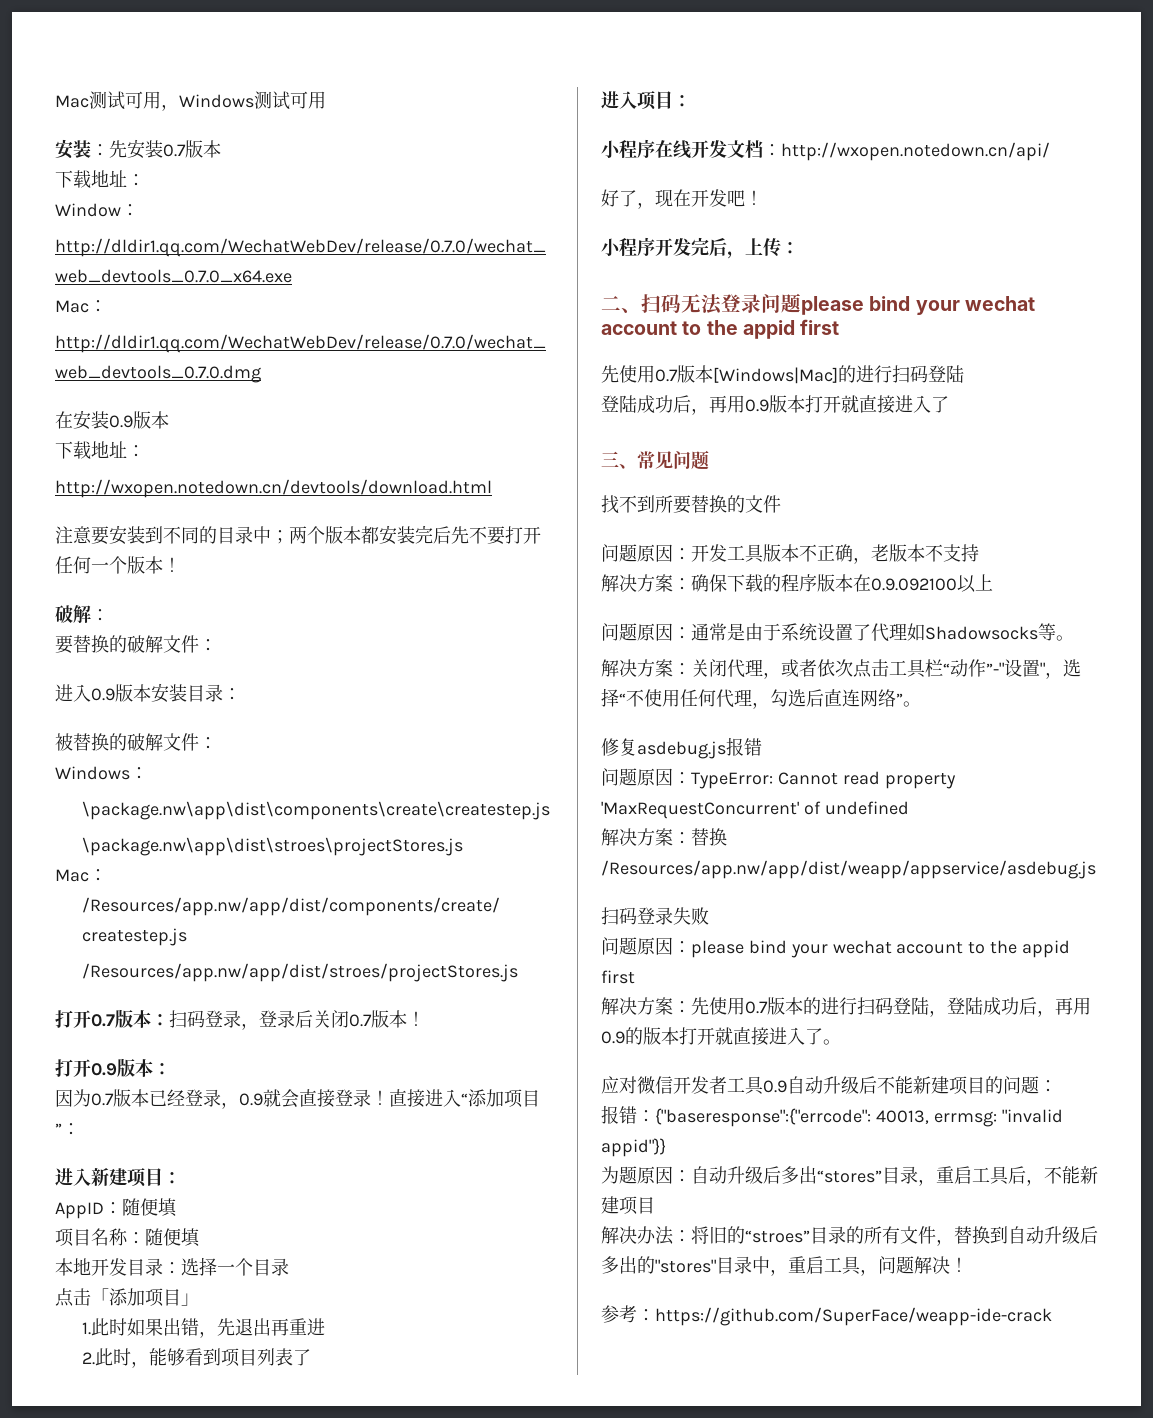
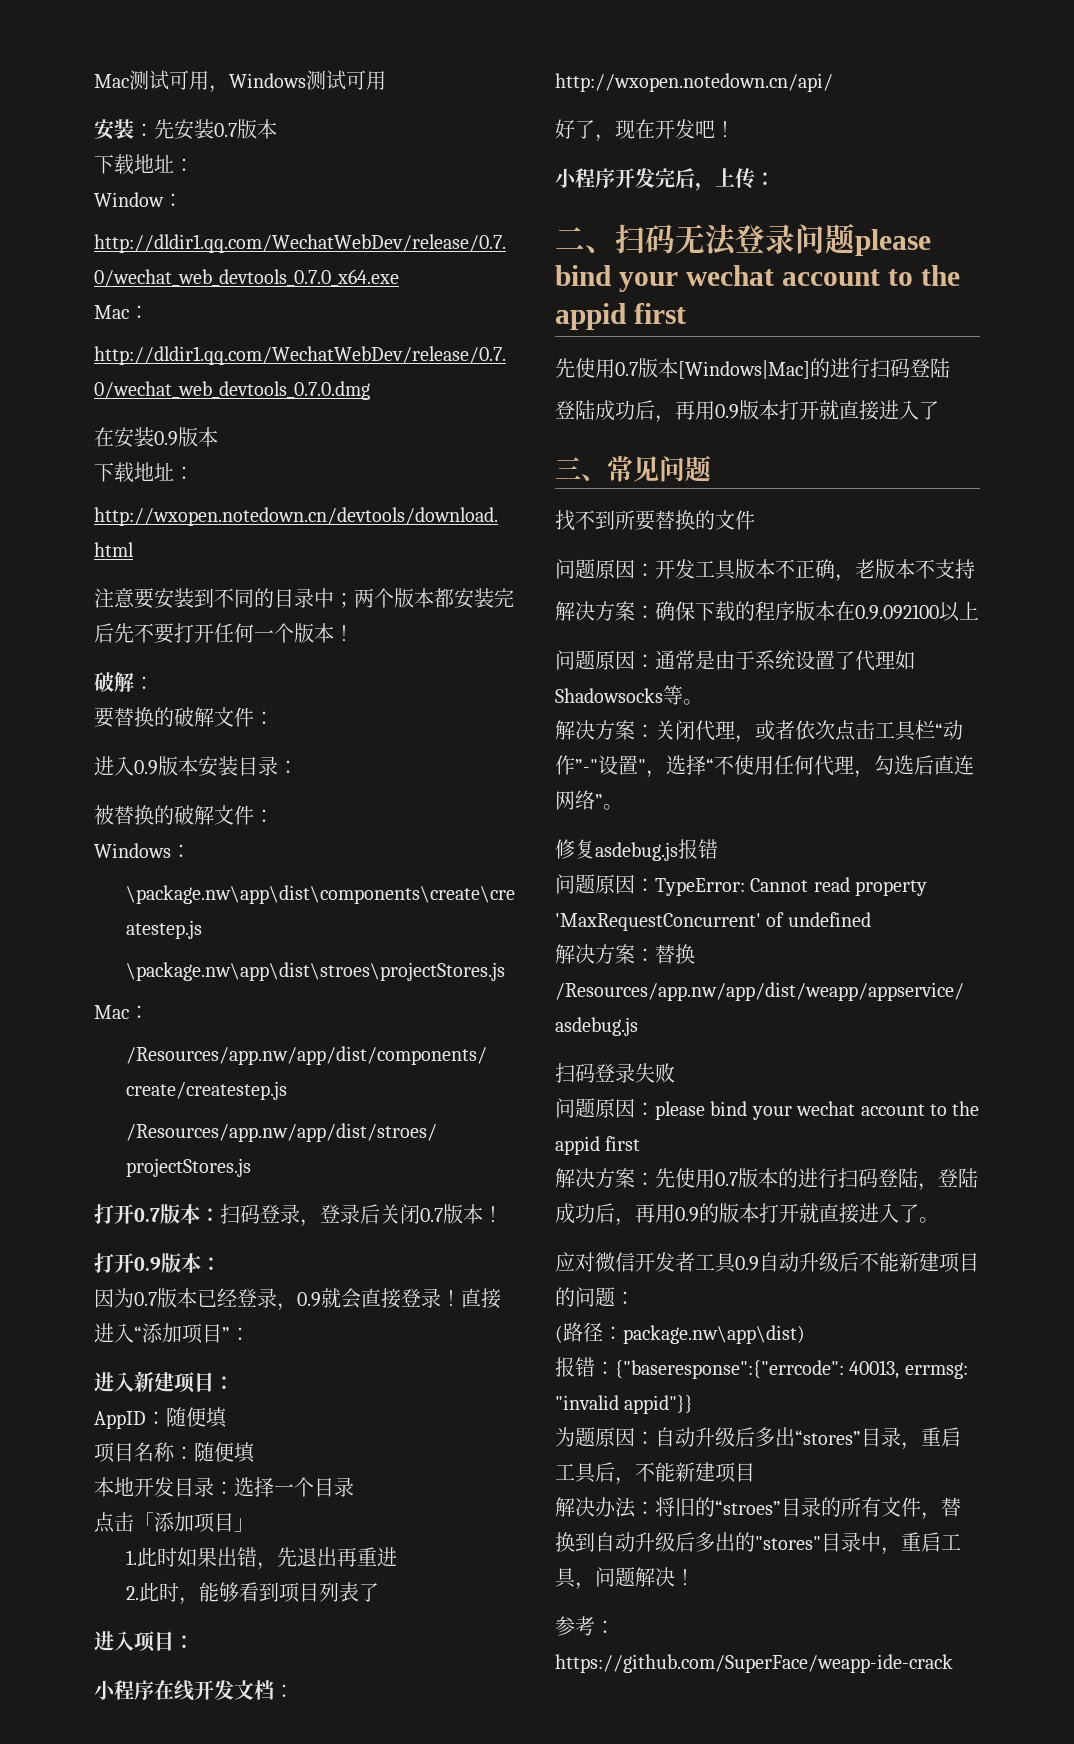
(1057, 1086) none -> [555,1322,805,1344] // (路径：package.nw\app\dist)

